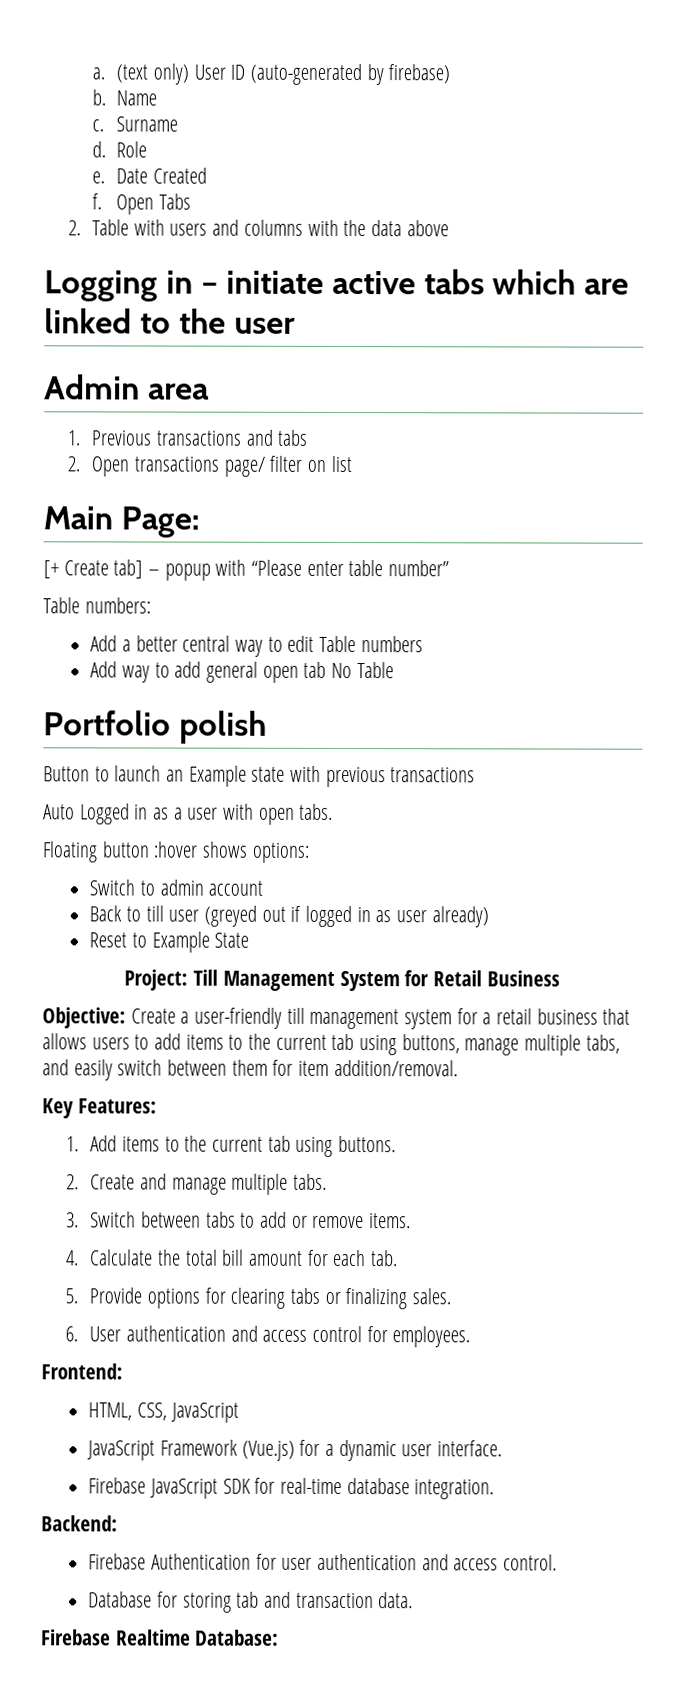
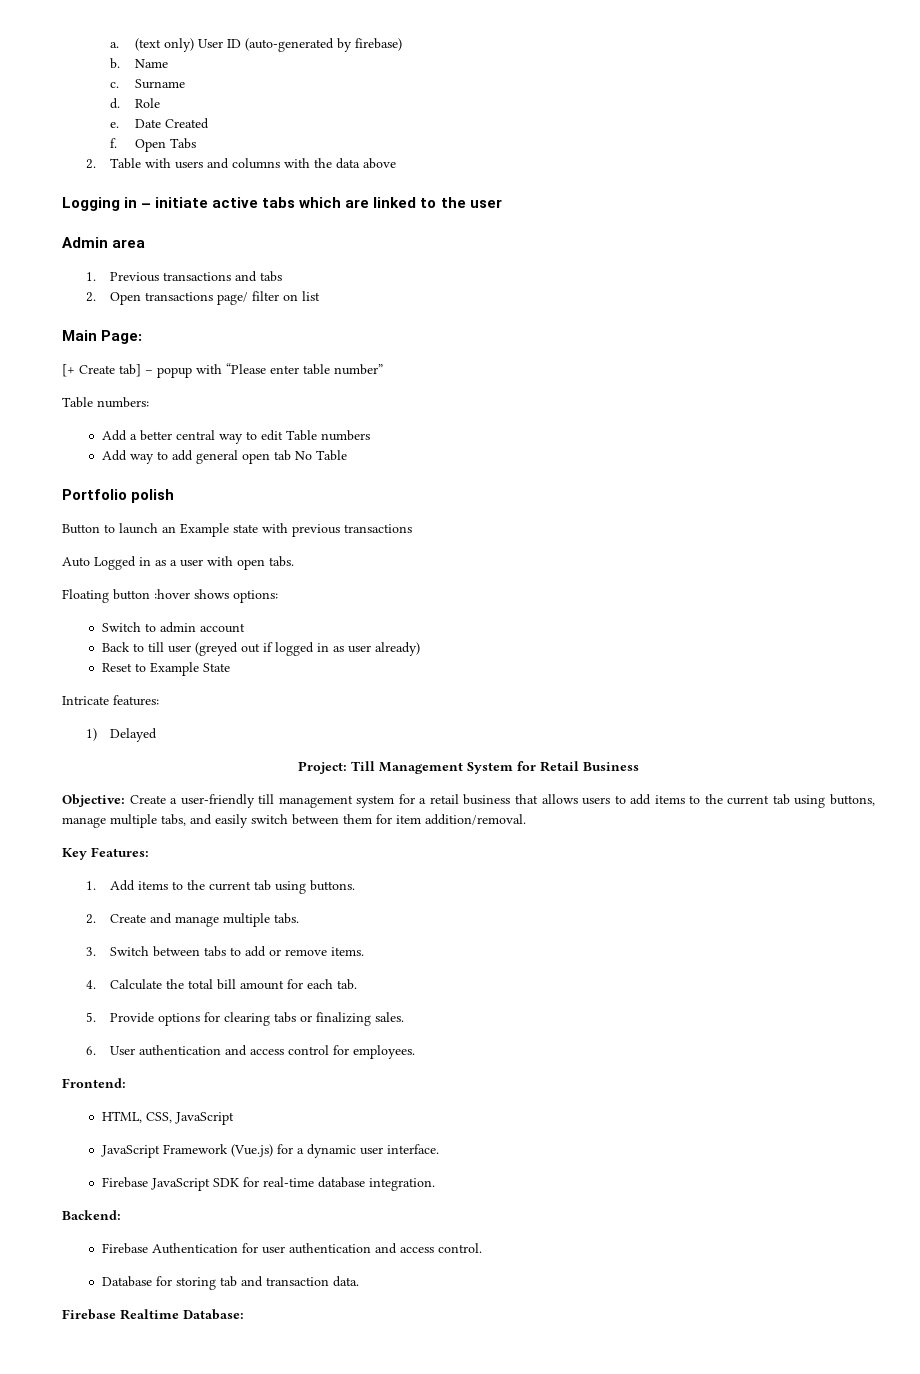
(250, 940) none -> [62,695,159,706] [86,728,158,742] // Intricate features: // 1) Delayed

